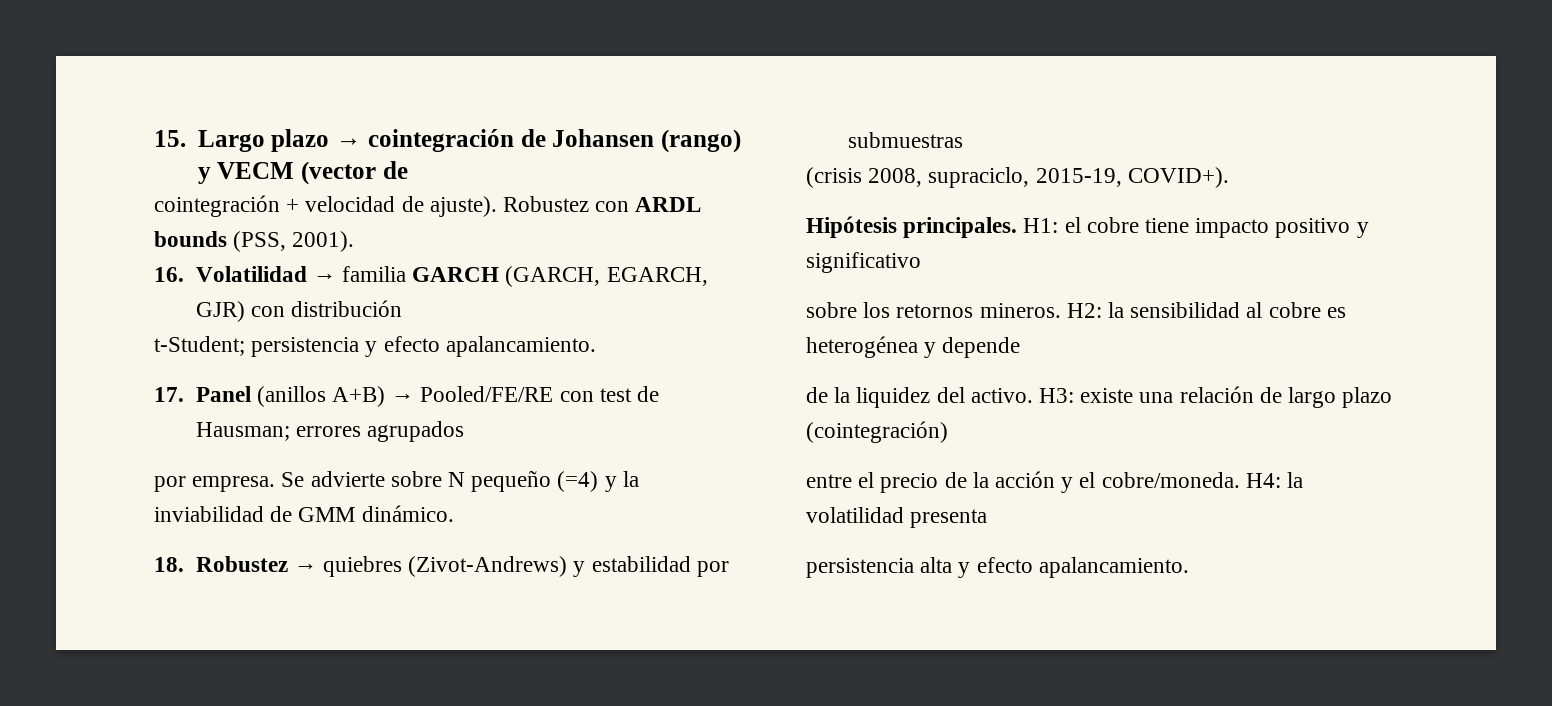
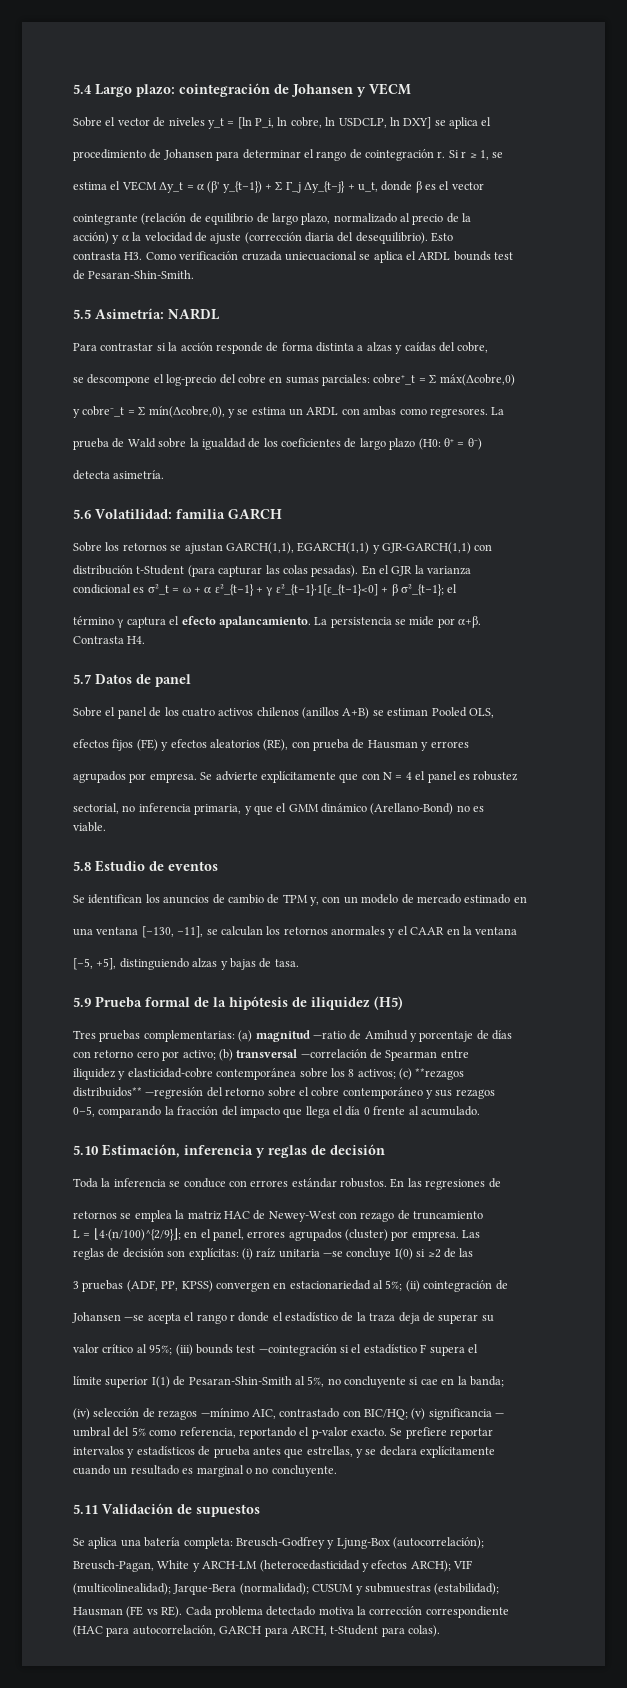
[154,129,361,152] 15. Largo plazo → -> [73,84,175,97] 5.4 Largo plazo:
[661,129,741,153] (rango) -> (353, 90) none
[301,161,408,185] [154,195,702,217] [154,231,355,252] [154,266,708,287] [195,301,285,322] (vector de // cointegración + velocidad de ajuste). Robustez con ARDL bounds (PSS, 2001). // 16. Volatilidad → familia GARCH (GARCH, EGARCH, GJR) con -> [73,117,492,129] [73,149,504,161] [73,181,484,193] [73,213,472,225] [73,232,454,244] [73,251,514,263] [73,270,195,280] [73,308,220,320] [73,342,489,354] [73,374,515,386] [73,406,505,418] [73,438,482,450] [73,470,165,480] [73,508,282,520] [73,542,493,554] // Sobre el vector de niveles y_t = [ln P_i, ln cobre, ln USDCLP, ln DXY] se aplica el // procedimiento de Johansen para determinar el rango de cointegración r. Si r ≥ 1, se // estima el VECM Δy_t = α (β' y_{t−1}) + Σ Γ_j Δy_{t−j} + u_t, donde β es el vector // cointegrante (relación de equilibrio de largo plazo, normalizado al precio de la // acción) y α la velocidad de ajuste (corrección diaria del desequilibrio). Esto // contrasta H3. Como verificación cruzada uniecuacional se aplica el ARDL bounds test // de Pesaran-Shin-Smith. // 5.5 Asimetría: NARDL // Para contrastar si la acción responde de forma distinta a alzas y caídas del cobre, // se descompone el log-precio del cobre en sumas parciales: cobre⁺_t = Σ máx(Δcobre,0) // y cobre⁻_t = Σ mín(Δcobre,0), y se estima un ARDL con ambas como regresores. La // prueba de Wald sobre la igualdad de los coeficientes de largo plazo (H0: θ⁺ = θ⁻) // detecta asimetría. // 5.6 Volatilidad: familia GARCH // Sobre los retornos se ajustan GARCH(1,1), EGARCH(1,1) y GJR-GARCH(1,1) con //
[154,336,596,357] [154,386,659,407] [195,421,464,442] // t-Student; persistencia y efecto apalancamiento. // 17. Panel (anillos A+B) → Pooled/FE/RE con test de Hausman; errores agrupados // -> [136,565,472,577] [73,584,458,596] [73,616,482,628] [73,636,146,644] [73,674,191,687] [73,707,494,719] [73,739,469,751] [73,771,126,783] t-Student (para capturar las colas pesadas). En el GJR la varianza // condicional es σ²_t = ω + α ε²_{t−1} + γ ε²_{t−1}·1[ε_{t−1}<0] + β σ²_{t−1}; el // término γ captura el efecto apalancamiento. La persistencia se mide por α+β. // Contrasta H4. // 5.7 Datos de panel // Sobre el panel de los cuatro activos chilenos (anillos A+B) se estiman Pooled OLS, // efectos fijos (FE) y efectos aleatorios (RE), con prueba de Hausman y errores // agrupados
[390,470,639,492] [154,505,454,522] [154,556,729,577] [847,132,963,148] [806,167,1229,188] [806,216,1369,238] [806,252,921,273] [806,302,1346,318] [806,336,1021,358] [806,386,1393,408] [806,421,948,443] [806,471,1304,493] [806,507,988,528] [806,557,1189,578] sobre N pequeño (=4) y la inviabilidad de GMM dinámico. // 18. Robustez → quiebres (Zivot-Andrews) y estabilidad por submuestras // (crisis 2008, supraciclo, 2015-19, COVID+). // Hipótesis principales. H1: el cobre tiene impacto positivo y significativo // sobre los retornos mineros. H2: la sensibilidad al cobre es heterogénea y depende // de la liquidez del activo. H3: existe una relación de largo plazo (cointegración) // entre el precio de la acción y el cobre/moneda. H4: la volatilidad presenta // persistencia alta y efecto apalancamiento. -> [260,771,519,783] [73,803,485,815] [73,822,106,832] [73,860,218,872] [73,894,527,906] [73,926,518,938] [73,958,299,970] [73,996,403,1010] [73,1030,513,1042] [73,1049,469,1061] [73,1068,465,1080] [73,1087,495,1099] [73,1106,480,1118] [73,1144,385,1158] [73,1178,501,1190] [73,1210,484,1222] [73,1228,481,1241] [73,1248,474,1260] [73,1280,508,1292] [72,1312,494,1324] [73,1344,478,1356] [73,1376,504,1388] [73,1408,505,1420] [73,1427,494,1439] [73,1446,496,1458] [73,1465,337,1477] [73,1503,260,1517] [73,1537,484,1549] [73,1560,472,1572] [73,1583,500,1595] [73,1606,509,1618] [73,1625,440,1637] explícitamente que con N = 4 el panel es robustez // sectorial, no inferencia primaria, y que el GMM dinámico (Arellano-Bond) no es // viable. // 5.8 Estudio de eventos // Se identifican los anuncios de cambio de TPM y, con un modelo de mercado estimado en // una ventana [−130, −11], se calculan los retornos anormales y el CAAR en la ventana // [−5, +5], distinguiendo alzas y bajas de tasa. // 5.9 Prueba formal de la hipótesis de iliquidez (H5) // Tres pruebas complementarias: (a) magnitud —ratio de Amihud y porcentaje de días // con retorno cero por activo; (b) transversal —correlación de Spearman entre // iliquidez y elasticidad-cobre contemporánea sobre los 8 activos; (c) **rezagos // distribuidos** —regresión del retorno sobre el cobre contemporáneo y sus rezagos // 0–5, comparando la fracción del impacto que llega el día 0 frente al acumulado. // 5.10 Estimación, inferencia y reglas de decisión // Toda la inferencia se conduce con errores estándar robustos. En las regresiones de // retornos se emplea la matriz HAC de Newey-West con rezago de truncamiento // L = ⌊4·(n/100)^{2/9}⌋; en el panel, errores agrupados (cluster) por empresa. Las // reglas de decisión son explícitas: (i) raíz unitaria —se concluye I(0) si ≥2 de las // 3 pruebas (ADF, PP, KPSS) convergen en estacionariedad al 5%; (ii) cointegración de // Johansen —se acepta el rango r donde el estadístico de la traza deja de superar su // valor crítico al 95%; (iii) bounds test —cointegración si el estadístico F supera el // límite superior I(1) de Pesaran-Shin-Smith al 5%, no concluyente si cae en la banda; // (iv) selección de rezagos —mínimo AIC, contrastado con BIC/HQ; (v) significancia — // umbral del 5% como referencia, reportando el p-valor exacto. Se prefiere reportar // intervalos y estadísticos de prueba antes que estrellas, y se declara explícitamente // cuando un resultado es marginal o no concluyente. // 5.11 Validación de supuestos // Se aplica una batería completa: Breusch-Godfrey y Ljung-Box (autocorrelación); // Breusch-Pagan, White y ARCH-LM (heterocedasticidad y efectos ARCH); VIF // (multicolinealidad); Jarque-Bera (normalidad); CUSUM y submuestras (estabilidad); // Hausman (FE vs RE). Cada problema detectado motiva la corrección correspondiente // (HAC para autocorrelación, GARCH para ARCH, t-Student para colas).

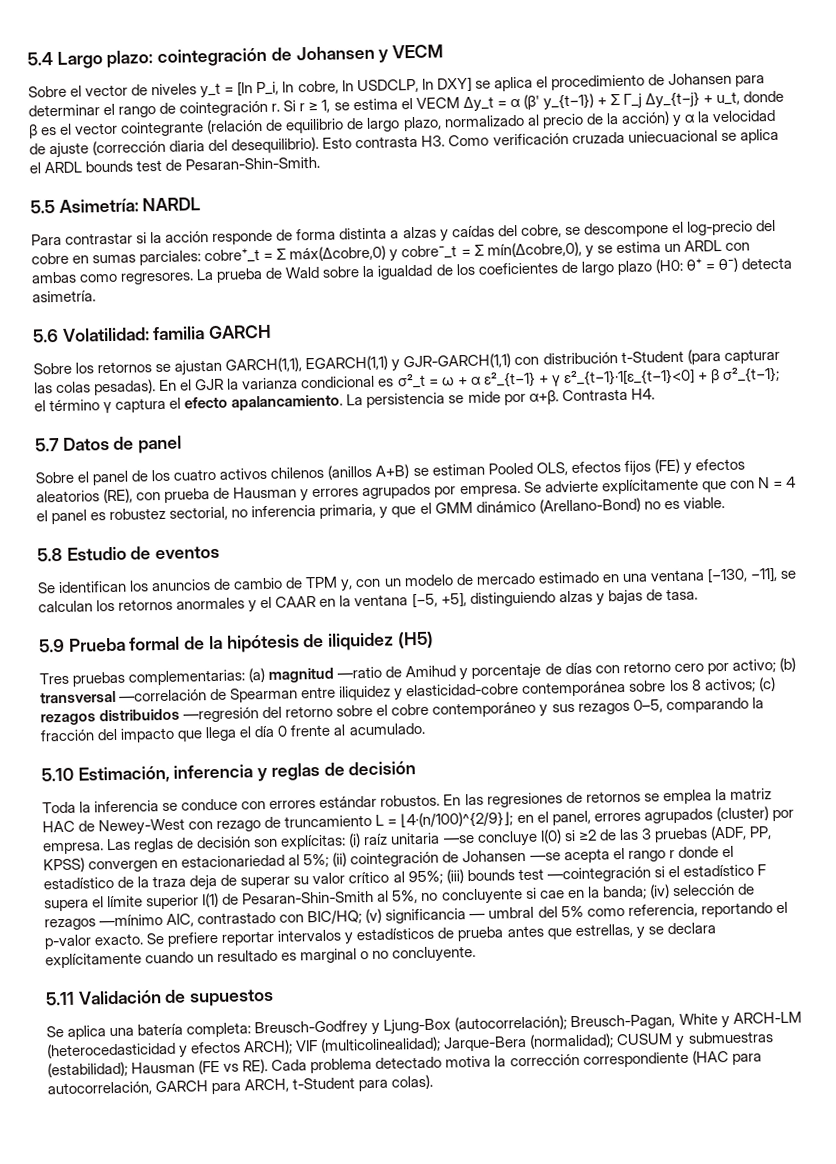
(492, 121) // -> (548, 82) none
(504, 155) // -> (350, 106) none
(484, 186) // -> (119, 128) none
(472, 217) // -> (619, 119) none
(454, 237) // -> (353, 143) none
(514, 256) // -> (163, 165) none
(489, 347) // -> (562, 231) none
(515, 380) // -> (387, 253) none
(505, 411) // -> (215, 274) none
(482, 444) // -> (738, 265) none
(493, 547) // -> (540, 361) none
(472, 570) // -> (299, 383) none
(458, 588) // -> (46, 406) none
(482, 622) // -> (559, 397) none
(494, 713) // -> (568, 469) none
(469, 744) // -> (360, 493) none
(519, 776) // -> (167, 514) none
(485, 809) // -> (680, 505) none
(527, 899) // -> (620, 578) none
(518, 931) // -> (409, 600) none
(513, 1035) // -> (592, 668) none
(469, 1054) // -> (337, 692) none
[415,1068,465,1080] [73,1087,142,1097] **rezagos // distribuidos** -> [40,708,181,726] rezagos distribuidos
(495, 1094) // -> (630, 708) none
(501, 1183) // -> (583, 797) none
(484, 1215) // -> (373, 821) none
(481, 1234) // -> (132, 844) none
(474, 1252) // -> (639, 834) none
(508, 1285) // -> (460, 857) none
(494, 1318) // -> (310, 880) none
(478, 1348) // -> (105, 902) none
(504, 1381) // -> (647, 892) none
(505, 1415) // -> (486, 916) none
(494, 1433) // -> (276, 938) none
(496, 1452) // -> (142, 960) none
(484, 1543) // -> (568, 1023) none
(472, 1564) // -> (319, 1046) none
(500, 1589) // -> (128, 1069) none
(509, 1612) // -> (689, 1059) none

